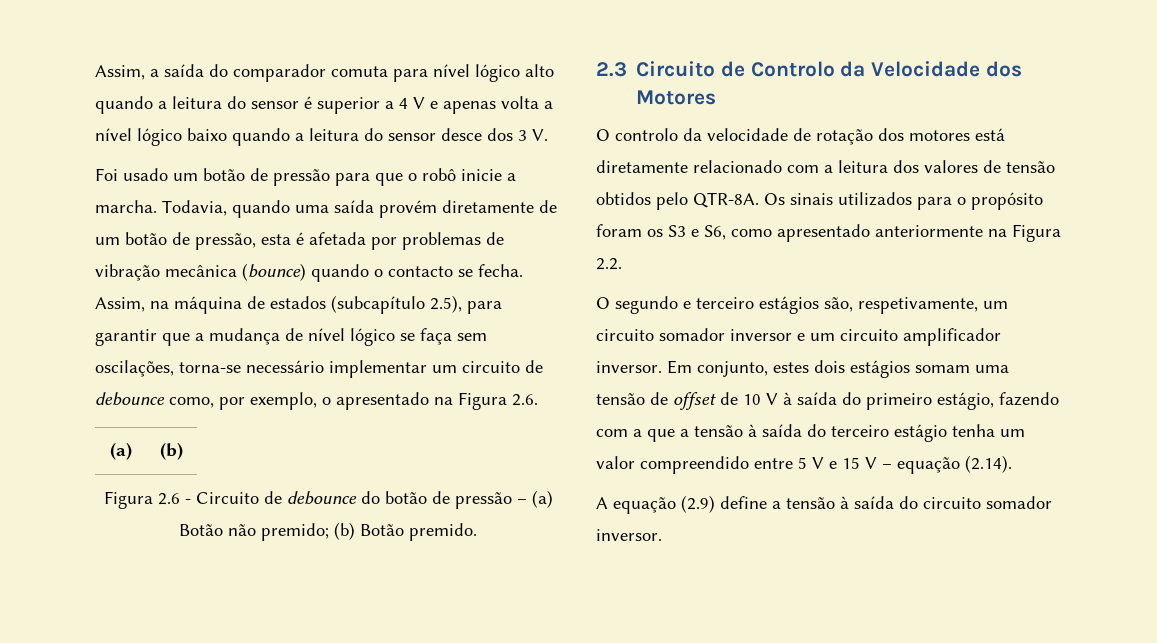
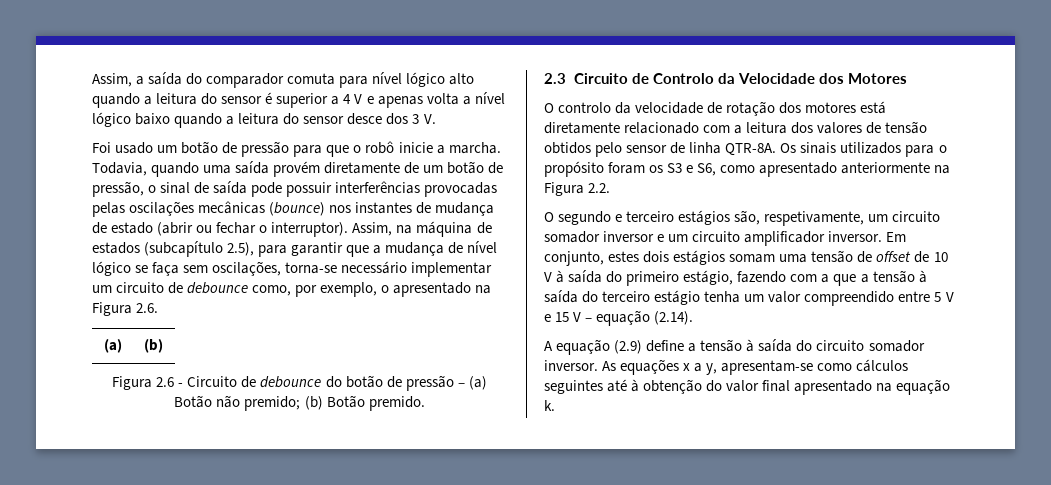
[261,232,504,250] [95,263,523,282] esta é afetada por problemas de vibração mecânica (bounce) quando o contacto se fecha. -> [148,181,498,197] [92,201,495,217] [92,222,349,237] o sinal de saída pode possuir interferências provocadas pelas oscilações mecânicas (bounce) nos instantes de mudança de estado (abrir ou fechar o interruptor).
(688, 201) none -> [626,142,722,154] sensor de linha
(662, 535) none -> [602,359,909,375] [544,379,951,395] [544,400,555,411] As equações x a y, apresentam-se como cálculos seguintes até à obtenção do valor final apresentado na equação k.

